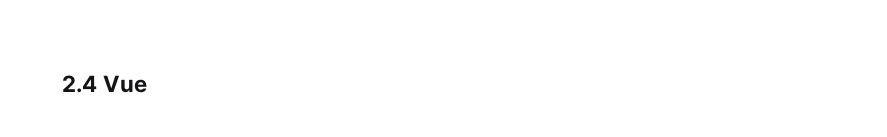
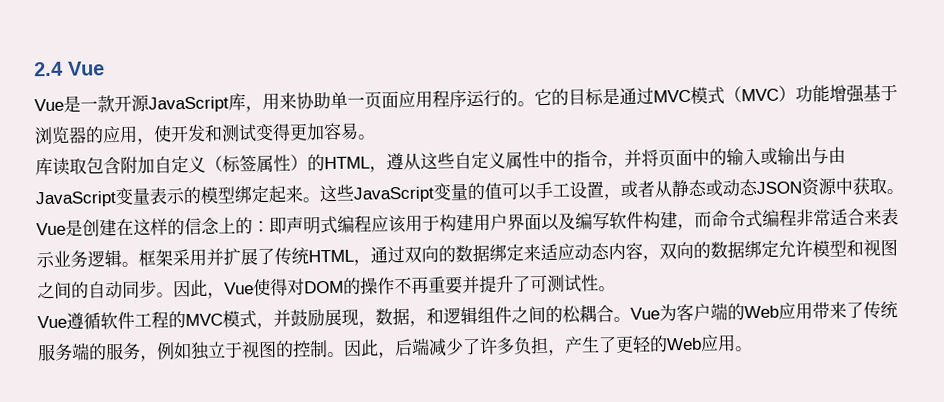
(148, 84) none -> [34,83,898,113] [34,122,376,145] [35,146,846,176] [35,177,904,208] [36,207,899,237] [36,238,898,269] [37,274,616,300] [37,300,898,330] [37,334,753,362] // Vue是一款开源JavaScript库，用来协助单一页面应用程序运行的。它的目标是通过MVC模式（MVC）功能增强基于浏览器的应用，使开发和测试变得更加容易。 // 库读取包含附加自定义（标签属性）的HTML，遵从这些自定义属性中的指令，并将页面中的输入或输出与由JavaScript变量表示的模型绑定起来。这些JavaScript变量的值可以手工设置，或者从静态或动态JSON资源中获取。Vue是创建在这样的信念上的：即声明式编程应该用于构建用户界面以及编写软件构建，而命令式编程非常适合来表示业务逻辑。框架采用并扩展了传统HTML，通过双向的数据绑定来适应动态内容，双向的数据绑定允许模型和视图之间的自动同步。因此，Vue使得对DOM的操作不再重要并提升了可测试性。 // Vue遵循软件工程的MVC模式，并鼓励展现，数据，和逻辑组件之间的松耦合。Vue为客户端的Web应用带来了传统服务端的服务，例如独立于视图的控制。因此，后端减少了许多负担，产生了更轻的Web应用。

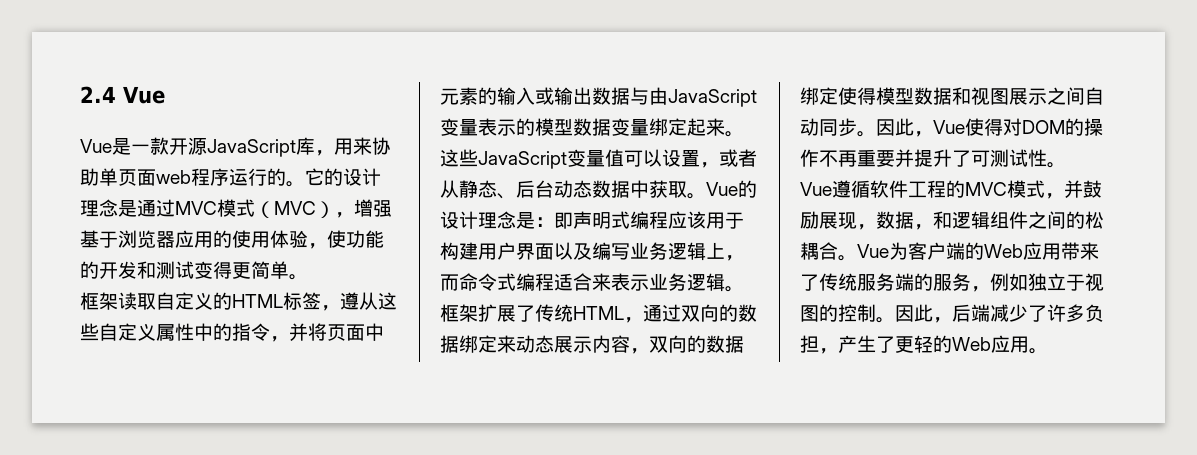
[347,90,433,110] 一页面应用 -> [118,169,191,186] 页面web
[568,88,604,106] 目标 -> [343,168,381,186] [80,199,118,217] 设计理念
[795,84,830,103] 功能 -> [335,212,354,218] ，
[85,125,172,145] 的应用，使 -> [175,230,384,249] [80,261,99,279] 应用的使用体验，使功能的
[306,122,376,141] [35,154,370,176] 加容易。 // 库读取包含附加自定义（标签属性）的HTML -> [251,261,308,280] [80,292,321,310] 简单。 // 框架读取自定义的HTML标签
(710, 157) none -> [440,87,478,105] 元素
(812, 156) none -> [592,87,630,105] 数据
(236, 195) none -> [573,118,649,136] 数据变量
[467,181,570,201] 的值可以手工 -> [605,149,662,167] 值可以
[705,177,904,197] [36,217,253,237] 或动态JSON资源中获取。Vue是创建在这样的信念上的 -> [497,180,757,199] [440,211,535,229] 、后台动态数据中获取。Vue的设计理念是
[609,211,678,230] 软件构建 -> [630,242,725,261] 业务逻辑上
[796,208,831,227] 非常 -> (554, 282) none
[172,248,224,267] 采用并 -> (478, 313) none
[540,243,610,262] 适应动态 -> [516,335,592,353] 动态展示
[778,238,898,258] [37,281,89,300] 允许模型和视图之间的 -> [838,87,1085,105] 使得模型数据和视图展示之间

